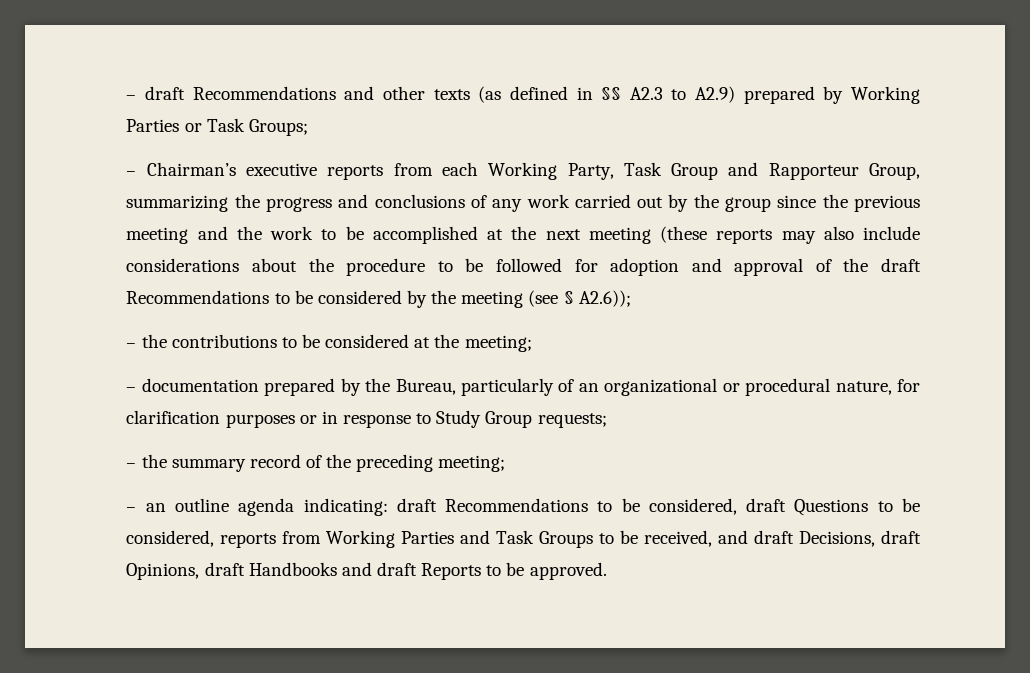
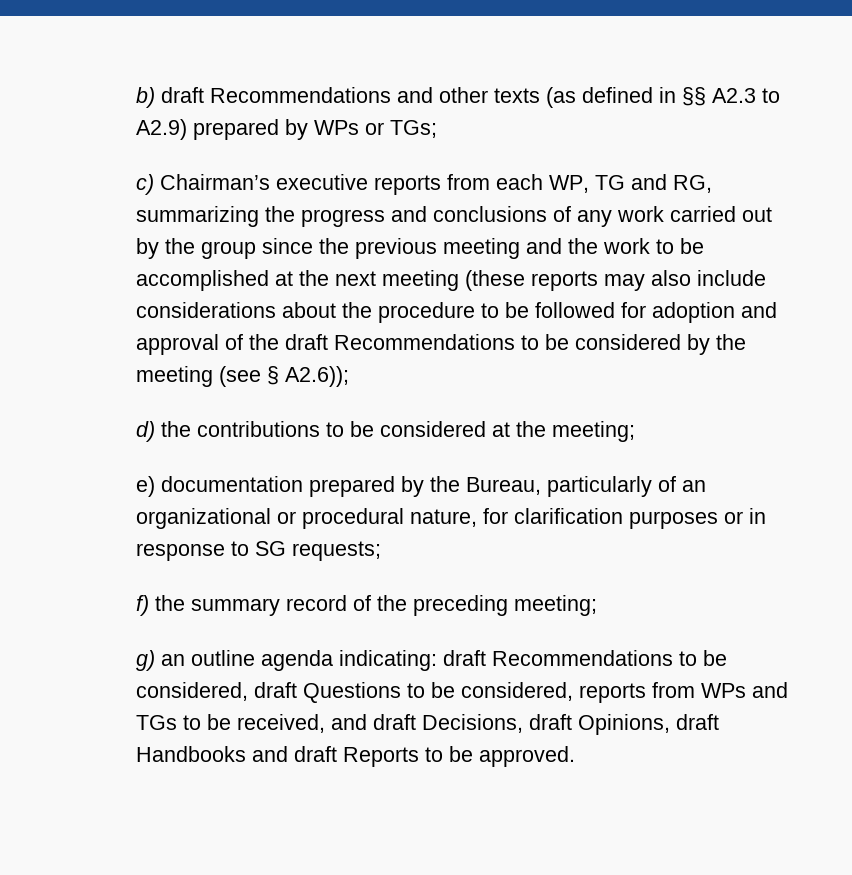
[126,95,137,100] – -> [135,87,155,108] b)
[850,86,920,104] [126,118,308,136] [126,171,137,176] Working Parties or Task Groups; // – -> [313,120,437,138] [135,174,154,195] WPs or TGs; // c)
[488,162,920,180] Working Party, Task Group and Rapporteur Group, -> [548,174,712,193] WP, TG and RG,
[126,343,137,348] – -> [135,421,155,442] d)
[126,387,137,392] – -> [135,476,155,497] e)
[436,410,533,428] Study Group -> [254,541,286,556] SG
[126,463,137,468] – -> [135,595,149,616] f)
[126,507,137,512] – -> [135,650,155,671] g)
[326,530,594,548] Working Parties and Task Groups -> [700,682,788,698] [135,715,177,730] WPs and TGs

